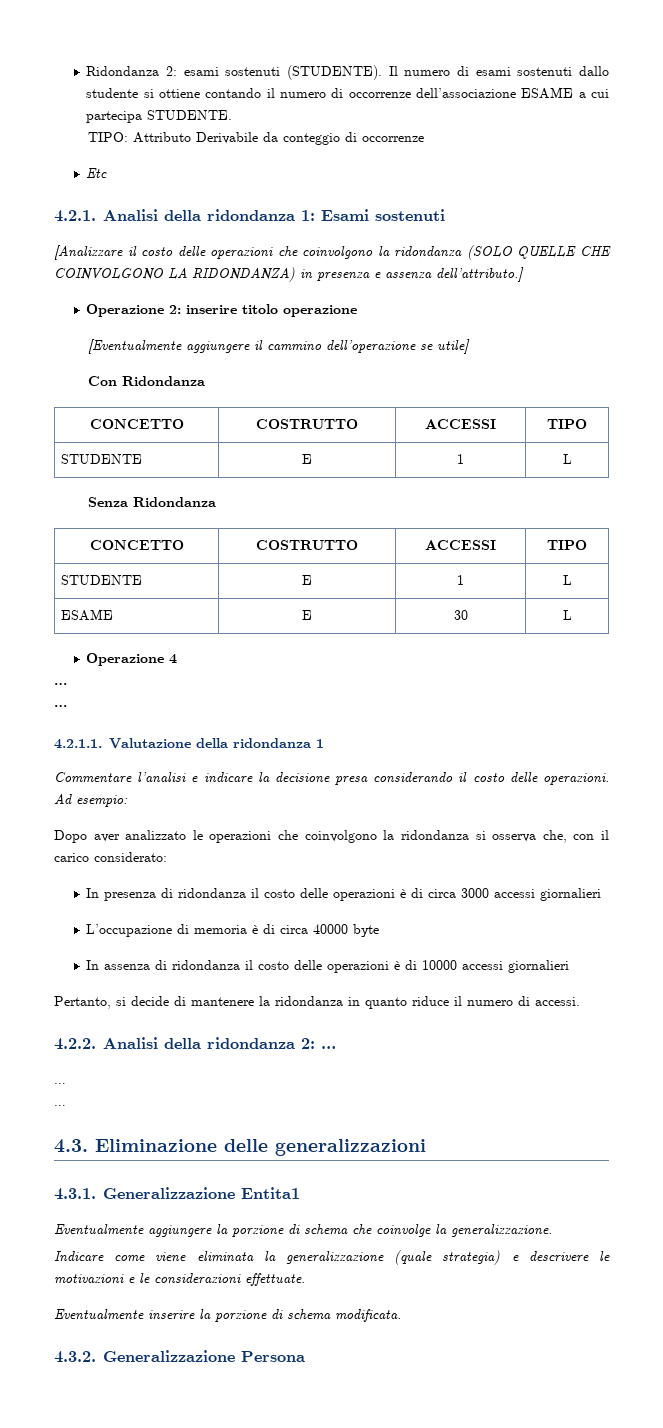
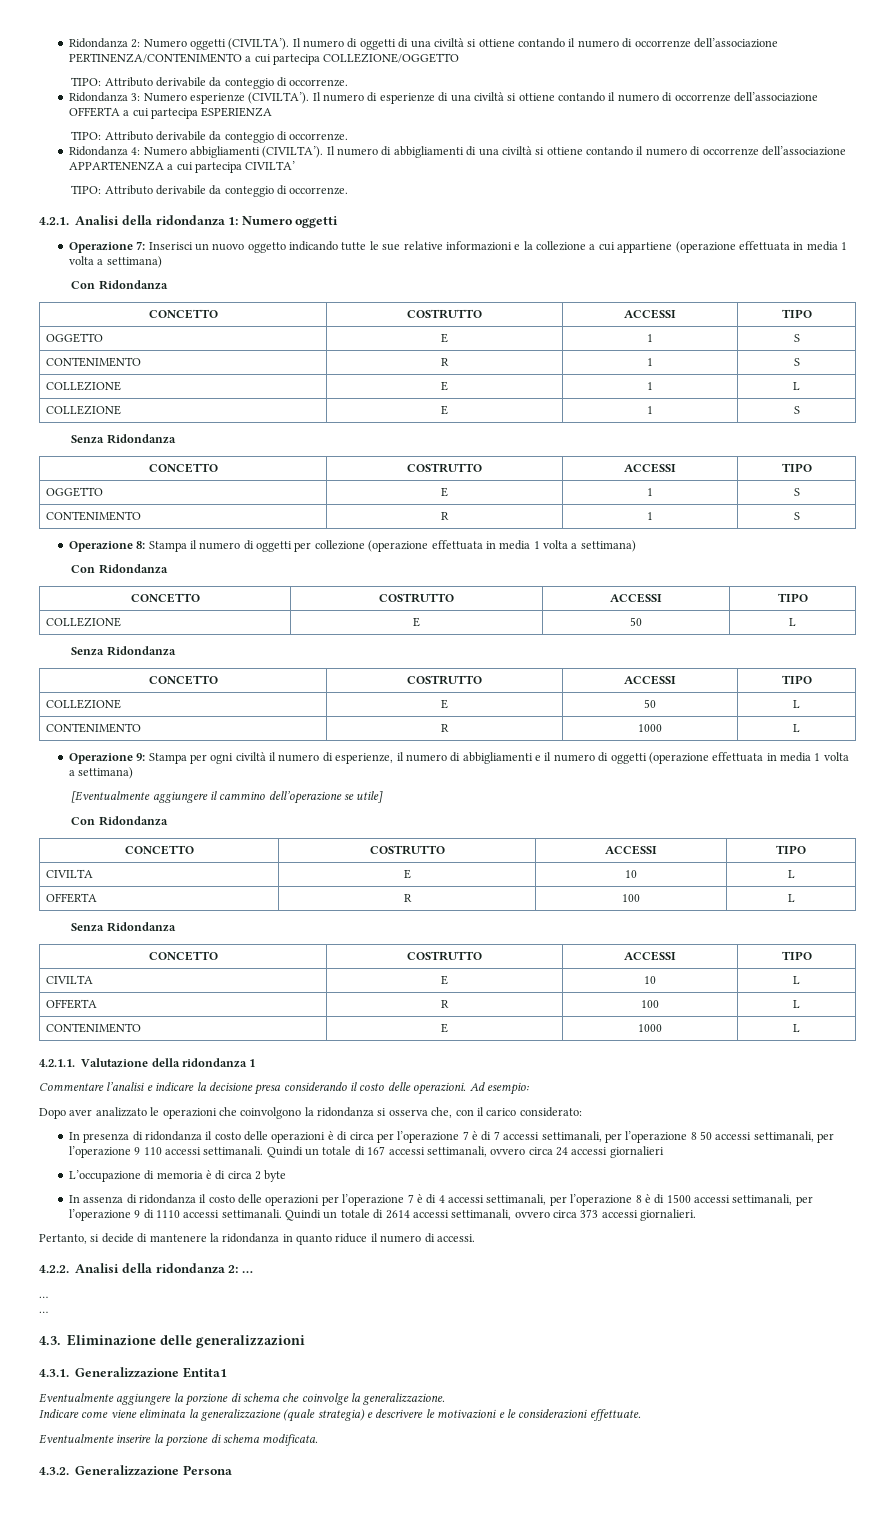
[183,65,609,80] [86,87,609,99] [86,110,233,123] [87,132,424,145] [86,168,108,178] esami sostenuti (STUDENTE). Il numero di esami sostenuti dallo studente si ottiene contando il numero di occorrenze dell’associazione ESAME a cui partecipa STUDENTE. // TIPO: Attributo Derivabile da conteggio di occorrenze // Etc -> [143,38,778,50] [68,53,460,65] [71,77,349,89] [68,92,818,104] [68,107,273,119] [71,131,349,143] [68,146,846,158] [68,161,296,173] [71,185,349,197] Numero oggetti (CIVILTA’). Il numero di oggetti di una civiltà si ottiene contando il numero di occorrenze dell’associazione PERTINENZA/CONTENIMENTO a cui partecipa COLLEZIONE/OGGETTO // TIPO: Attributo derivabile da conteggio di occorrenze. // Ridondanza 3: Numero esperienze (CIVILTA’). Il numero di esperienze di una civiltà si ottiene contando il numero di occorrenze dell’associazione OFFERTA a cui partecipa ESPERIENZA // TIPO: Attributo derivabile da conteggio di occorrenze. // Ridondanza 4: Numero abbigliamenti (CIVILTA’). Il numero di abbigliamenti di una civiltà si ottiene contando il numero di occorrenze dell’associazione APPARTENENZA a cui partecipa CIVILTA’ // TIPO: Attributo derivabile da conteggio di occorrenze.
[321,209,445,221] [54,245,611,260] [54,267,524,282] [86,304,358,317] Esami sostenuti // [Analizzare il costo delle operazioni che coinvolgono la ridondanza (SOLO QUELLE CHE COINVOLGONO LA RIDONDANZA) in presenza e assenza dell’attributo.] // Operazione 2: inserire titolo operazione -> [241,216,339,228] [68,241,848,253] [68,256,162,268] [71,280,168,290] [148,309,218,319] [407,309,483,319] [624,309,676,319] [781,309,812,318] [45,333,103,343] [441,333,449,343] [647,334,653,342] [793,334,800,342] [45,357,141,367] [441,358,450,366] [647,358,653,366] [793,358,800,366] [45,381,121,391] [441,381,449,391] [647,382,653,390] [793,382,800,390] [45,405,121,415] [441,405,449,415] [647,406,653,414] [793,406,800,414] [71,434,176,444] [148,463,218,473] [407,463,483,473] [624,463,676,473] [781,463,812,472] [45,487,103,497] [441,487,449,497] [647,488,653,496] [793,488,800,496] [45,511,141,521] [441,512,450,520] [647,512,653,520] [793,512,800,520] [68,540,636,552] [71,564,168,574] [130,593,200,603] [379,593,455,603] [610,593,662,603] [777,593,808,602] [45,617,121,627] [413,617,421,627] [630,617,642,626] [789,618,796,626] [71,646,176,656] [148,675,218,685] [407,675,483,685] [624,675,676,685] [781,675,812,684] [45,699,121,709] [441,699,449,709] [644,699,656,708] [793,700,800,708] [45,723,141,733] [441,724,450,732] [638,724,662,732] [793,724,800,732] [68,752,849,764] [68,767,134,779] Numero oggetti // Operazione 7: Inserisci un nuovo oggetto indicando tutte le sue relative informazioni e la collezione a cui appartiene (operazione effettuata in media 1 volta a settimana) // Con Ridondanza // CONCETTO | COSTRUTTO | ACCESSI | TIPO // OGGETTO | E | 1 | S // CONTENIMENTO | R | 1 | S // COLLEZIONE | E | 1 | L // COLLEZIONE | E | 1 | S // Senza Ridondanza // CONCETTO | COSTRUTTO | ACCESSI | TIPO // OGGETTO | E | 1 | S // CONTENIMENTO | R | 1 | S // Operazione 8: Stampa il numero di oggetti per collezione (operazione effettuata in media 1 volta a settimana) // Con Ridondanza // CONCETTO | COSTRUTTO | ACCESSI | TIPO // COLLEZIONE | E | 50 | L // Senza Ridondanza // CONCETTO | COSTRUTTO | ACCESSI | TIPO // COLLEZIONE | E | 50 | L // CONTENIMENTO | R | 1000 | L // Operazione 9: Stampa per ogni civiltà il numero di esperienze, il numero di abbigliamenti e il numero di oggetti (operazione effettuata in media 1 volta a settimana)
[60,454,142,464] [302,454,312,464] [457,454,465,464] [562,454,572,464] [87,497,216,507] [89,540,184,550] [256,540,358,550] [425,540,497,550] [547,540,587,550] [60,575,142,585] [302,575,312,585] [457,575,465,585] [562,575,572,585] [60,609,113,621] [302,610,312,620] [453,610,468,620] [562,610,572,620] [86,653,178,666] [54,683,67,685] [54,705,67,707] STUDENTE | E | 1 | L // Senza Ridondanza // CONCETTO | COSTRUTTO | ACCESSI | TIPO // STUDENTE | E | 1 | L // ESAME | E | 30 | L // Operazione 4 // … // … -> [45,869,93,878] [403,869,411,879] [625,870,637,878] [787,870,795,878] [45,893,97,903] [403,894,412,902] [622,894,640,902] [787,894,795,902] [71,922,176,932] [148,951,218,961] [407,951,483,961] [624,951,676,961] [781,951,812,960] [45,975,93,984] [441,975,449,985] [644,976,656,984] [793,976,800,984] [45,999,97,1009] [441,1000,450,1008] [641,1000,659,1008] [793,1000,800,1008] [45,1023,141,1033] [441,1023,449,1033] [638,1024,662,1032] [793,1024,800,1032] CIVILTA | E | 10 | L // OFFERTA | R | 100 | L // Senza Ridondanza // CONCETTO | COSTRUTTO | ACCESSI | TIPO // CIVILTA | E | 10 | L // OFFERTA | R | 100 | L // CONTENIMENTO | E | 1000 | L
[461,888,490,898] 3000 -> [376,1131,835,1143] [68,1146,569,1158] per l’operazione 7 è di 7 accessi settimanali, per l’operazione 8 50 accessi settimanali, per l’operazione 9 110 accessi settimanali. Quindi un totale di 167 accessi settimanali, ovvero circa 24
[313,924,349,934] 40000 -> [255,1171,262,1180] 2
[394,960,570,973] è di 10000 accessi giornalieri -> [321,1194,813,1206] [68,1209,697,1221] per l’operazione 7 è di 4 accessi settimanali, per l’operazione 8 è di 1500 accessi settimanali, per l’operazione 9 di 1110 accessi settimanali. Quindi un totale di 2614 accessi settimanali, ovvero circa 373 accessi giornalieri.

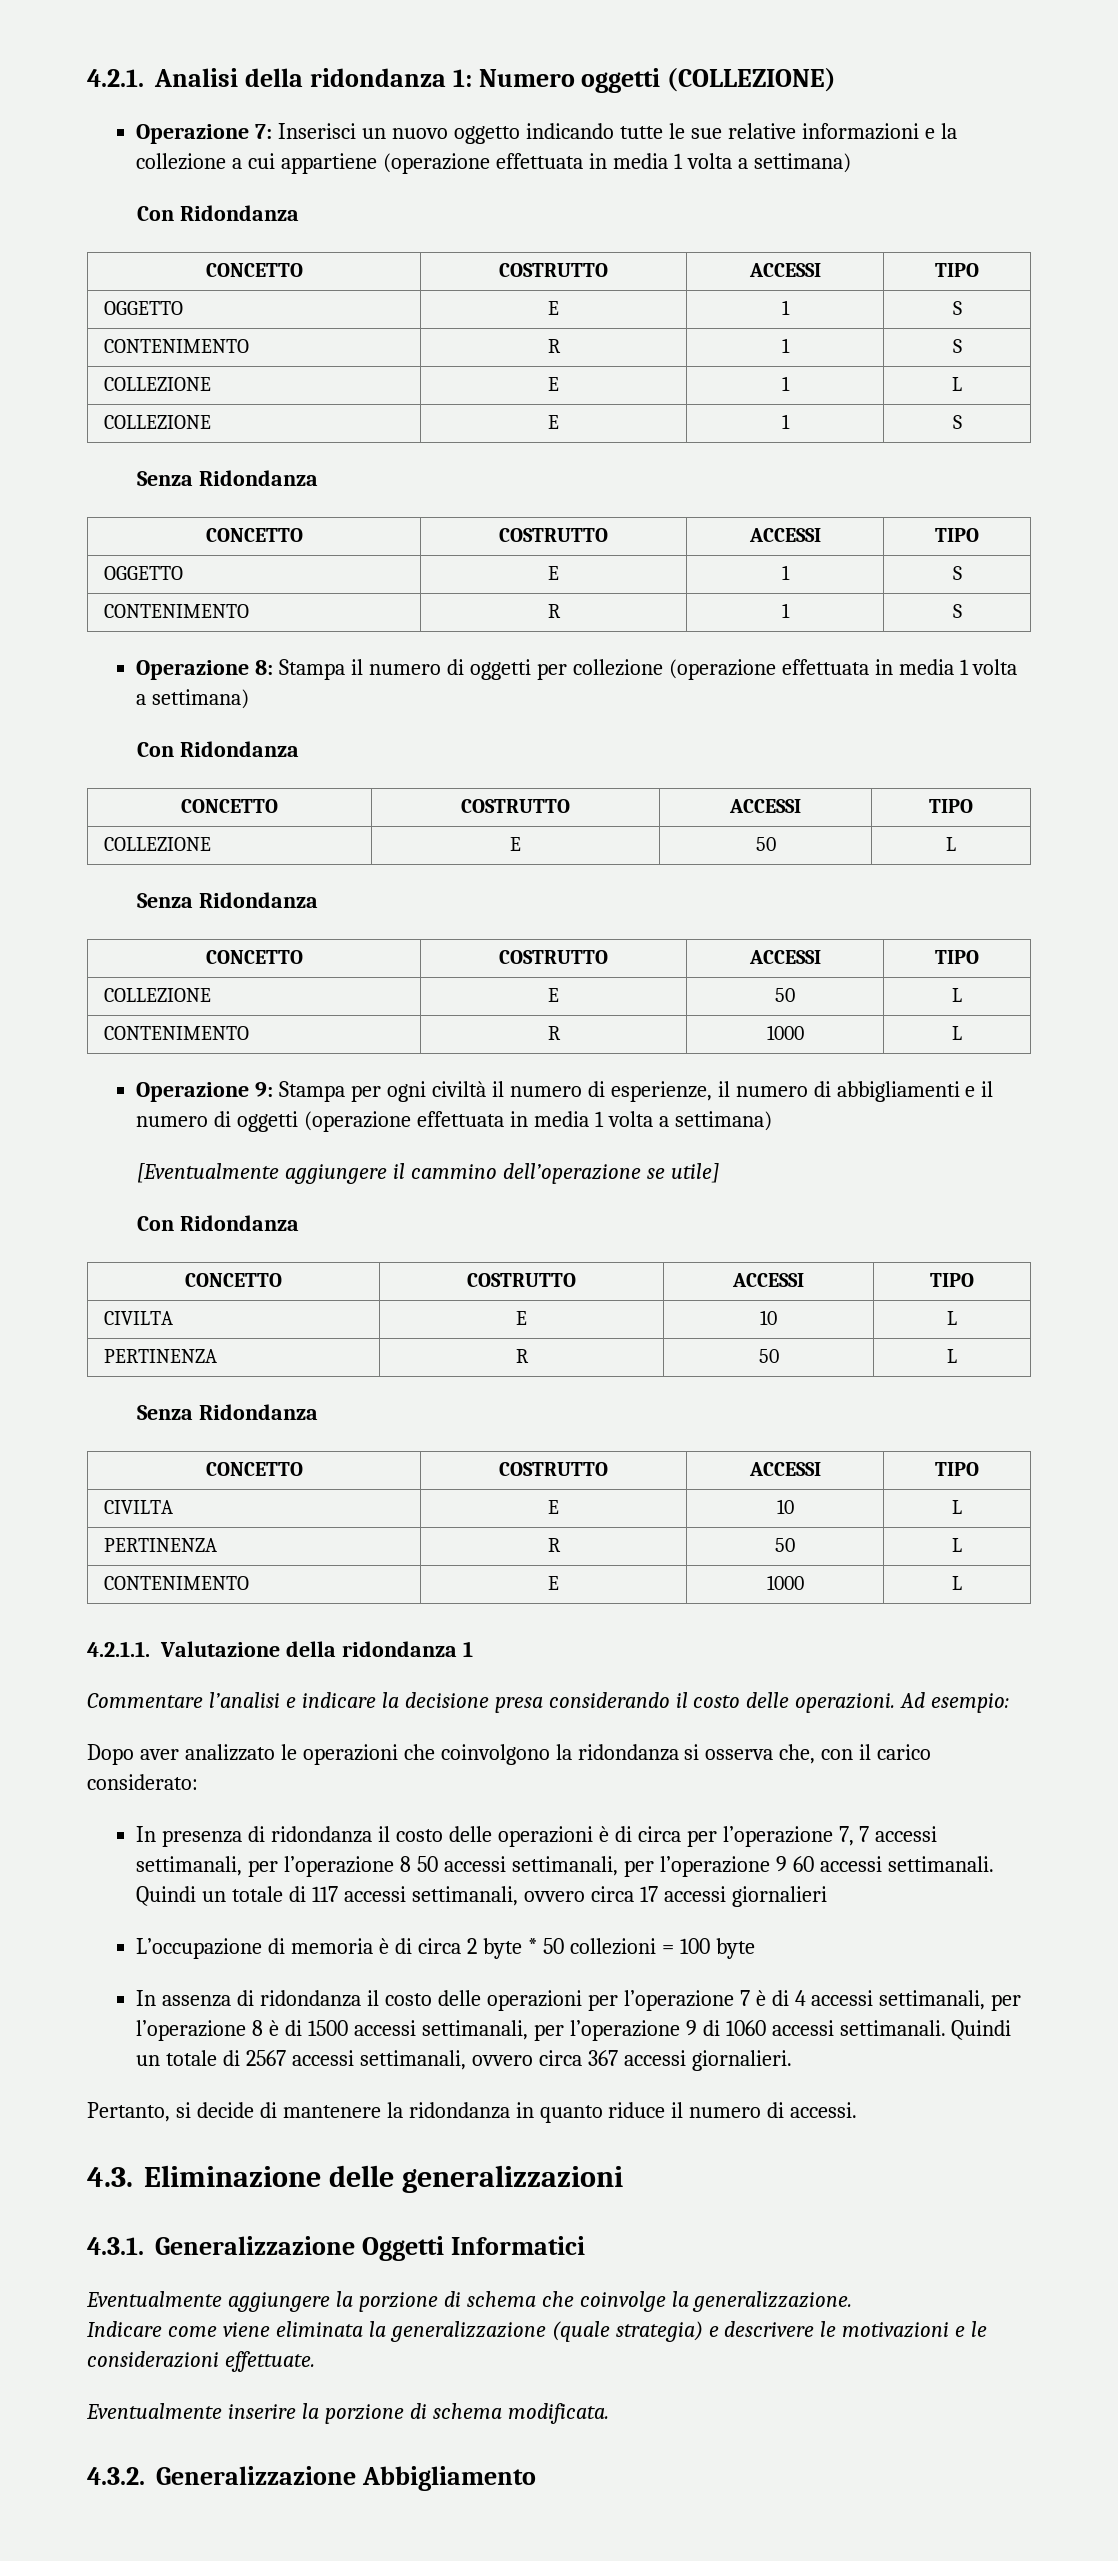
[68,38,778,50] [68,53,460,65] [71,77,349,89] [68,92,818,104] [68,107,273,119] [71,131,349,143] [68,146,846,158] [68,161,296,173] [71,185,349,197] Ridondanza 2: Numero oggetti (CIVILTA’). Il numero di oggetti di una civiltà si ottiene contando il numero di occorrenze dell’associazione PERTINENZA/CONTENIMENTO a cui partecipa COLLEZIONE/OGGETTO // TIPO: Attributo derivabile da conteggio di occorrenze. // Ridondanza 3: Numero esperienze (CIVILTA’). Il numero di esperienze di una civiltà si ottiene contando il numero di occorrenze dell’associazione OFFERTA a cui partecipa ESPERIENZA // TIPO: Attributo derivabile da conteggio di occorrenze. // Ridondanza 4: Numero abbigliamenti (CIVILTA’). Il numero di abbigliamenti di una civiltà si ottiene contando il numero di occorrenze dell’associazione APPARTENENZA a cui partecipa CIVILTA’ // TIPO: Attributo derivabile da conteggio di occorrenze. // -> (87, 78) none
(339, 222) none -> [667,68,837,92] (COLLEZIONE)
[45,893,97,903] [403,894,412,902] [622,894,640,902] OFFERTA | R | 100 -> [104,1349,218,1363] [515,1349,529,1363] [758,1349,779,1363] PERTINENZA | R | 50
[45,999,97,1009] [441,1000,450,1008] [641,1000,659,1008] OFFERTA | R | 100 -> [104,1538,218,1552] [547,1538,561,1552] [775,1538,795,1552] PERTINENZA | R | 50
[462,1131,492,1141] 7 è di -> [838,1826,854,1846] 7,
[143,1146,569,1158] 110 accessi settimanali. Quindi un totale di 167 accessi settimanali, ovvero circa 24 -> [792,1856,994,1872] [136,1886,658,1906] 60 accessi settimanali. Quindi un totale di 117 accessi settimanali, ovvero circa 17
(287, 1176) none -> [527,1938,755,1959] * 50 collezioni = 100 byte
[155,1209,599,1221] 1110 accessi settimanali. Quindi un totale di 2614 accessi settimanali, ovvero circa 373 -> [725,2020,1012,2040] [136,2050,618,2070] 1060 accessi settimanali. Quindi un totale di 2567 accessi settimanali, ovvero circa 367
[39,1263,253,1274] [39,1296,48,1298] [39,1311,48,1313] // 4.2.2. Analisi della ridondanza 2: … // … // … -> (858, 2110) none
[182,1367,227,1378] Entita1 -> [361,2236,585,2261] Oggetti Informatici
[182,1465,232,1475] Persona -> [361,2466,536,2491] Abbigliamento

